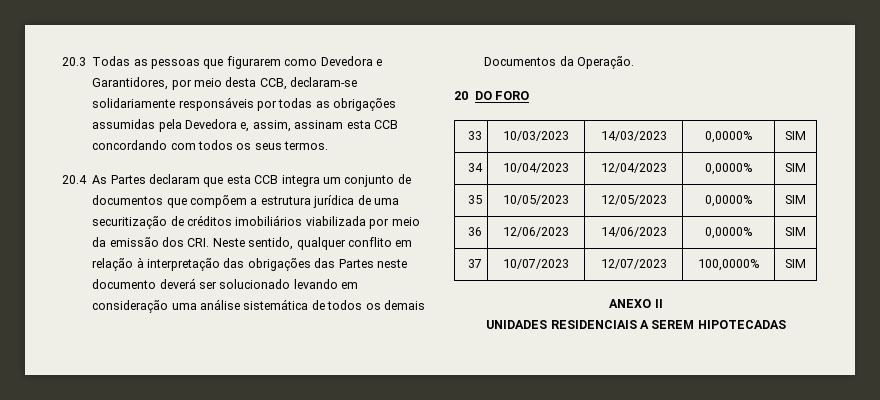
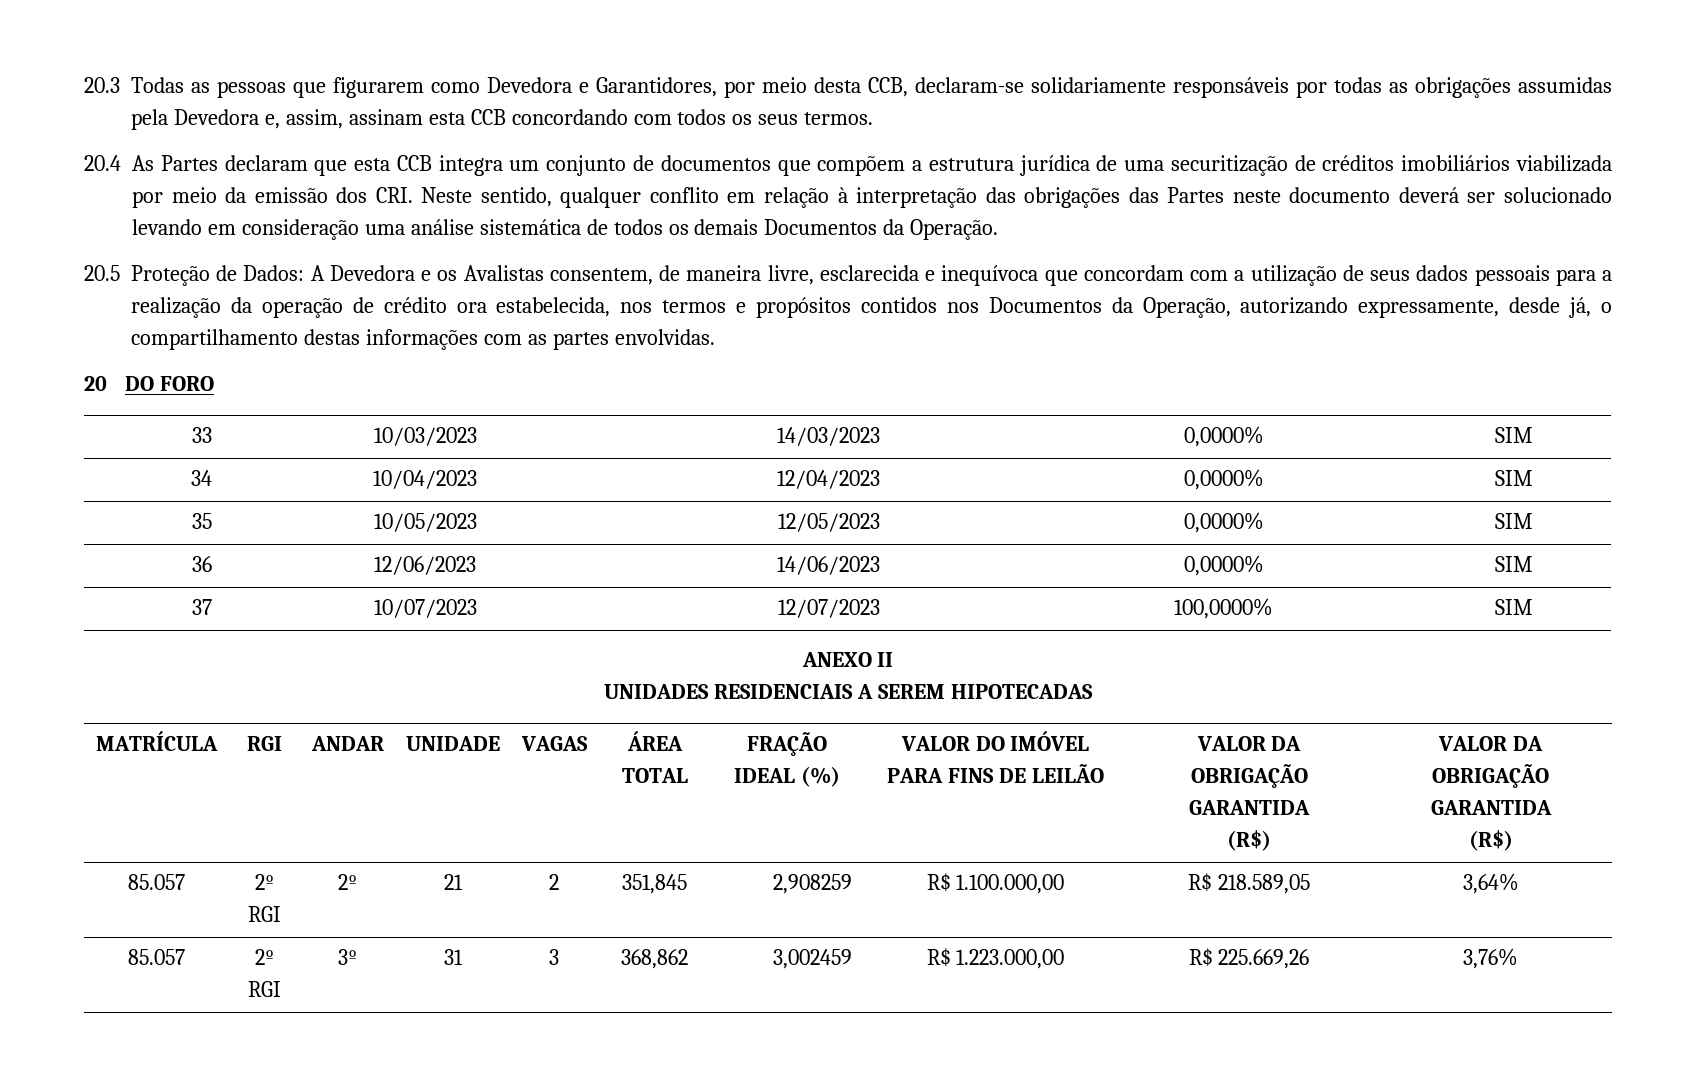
(634, 62) none -> [84,265,1613,286] [131,297,1613,318] [131,329,715,350] // 20.5 Proteção de Dados: A Devedora e os Avalistas consentem, de maneira livre, esclarecida e inequívoca que concordam com a utilização de seus dados pessoais para a realização da operação de crédito ora estabelecida, nos termos e propósitos contidos nos Documentos da Operação, autorizando expressamente, desde já, o compartilhamento destas informações com as partes envolvidas.
(786, 324) none -> [95,731,218,751] [246,736,282,751] [310,736,384,751] [405,736,500,751] [520,736,588,751] [626,731,683,751] [621,768,688,783] [747,732,827,756] [734,766,840,787] [900,731,1090,751] [887,764,1104,783] [1196,736,1302,751] [1190,764,1308,788] [1189,800,1310,815] [1227,830,1271,851] [1438,736,1543,751] [1432,764,1549,788] [1430,800,1552,815] [1468,830,1513,851] [127,874,185,890] [254,874,274,890] [247,906,281,922] [338,874,357,890] [443,874,463,890] [549,874,559,890] [622,874,687,894] [773,874,853,894] [926,873,1065,894] [1188,873,1310,894] [1462,873,1519,894] [127,949,185,965] [254,949,274,965] [247,981,281,997] [338,949,357,965] [443,949,463,965] [549,949,559,965] [621,949,688,969] [773,949,853,969] [926,948,1065,969] [1188,948,1310,969] [1463,948,1518,969] // MATRÍCULA | RGI | ANDAR | UNIDADE | VAGAS | ÁREA TOTAL | FRAÇÃO IDEAL (%) | VALOR DO IMÓVEL PARA FINS DE LEILÃO | VALOR DA OBRIGAÇÃO GARANTIDA // (R$) | VALOR DA OBRIGAÇÃO GARANTIDA // (R$) // 85.057 | 2º RGI | 2º | 21 | 2 | 351,845 | 2,908259 | R$ 1.100.000,00 | R$ 218.589,05 | 3,64% // 85.057 | 2º RGI | 3º | 31 | 3 | 368,862 | 3,002459 | R$ 1.223.000,00 | R$ 225.669,26 | 3,76%

